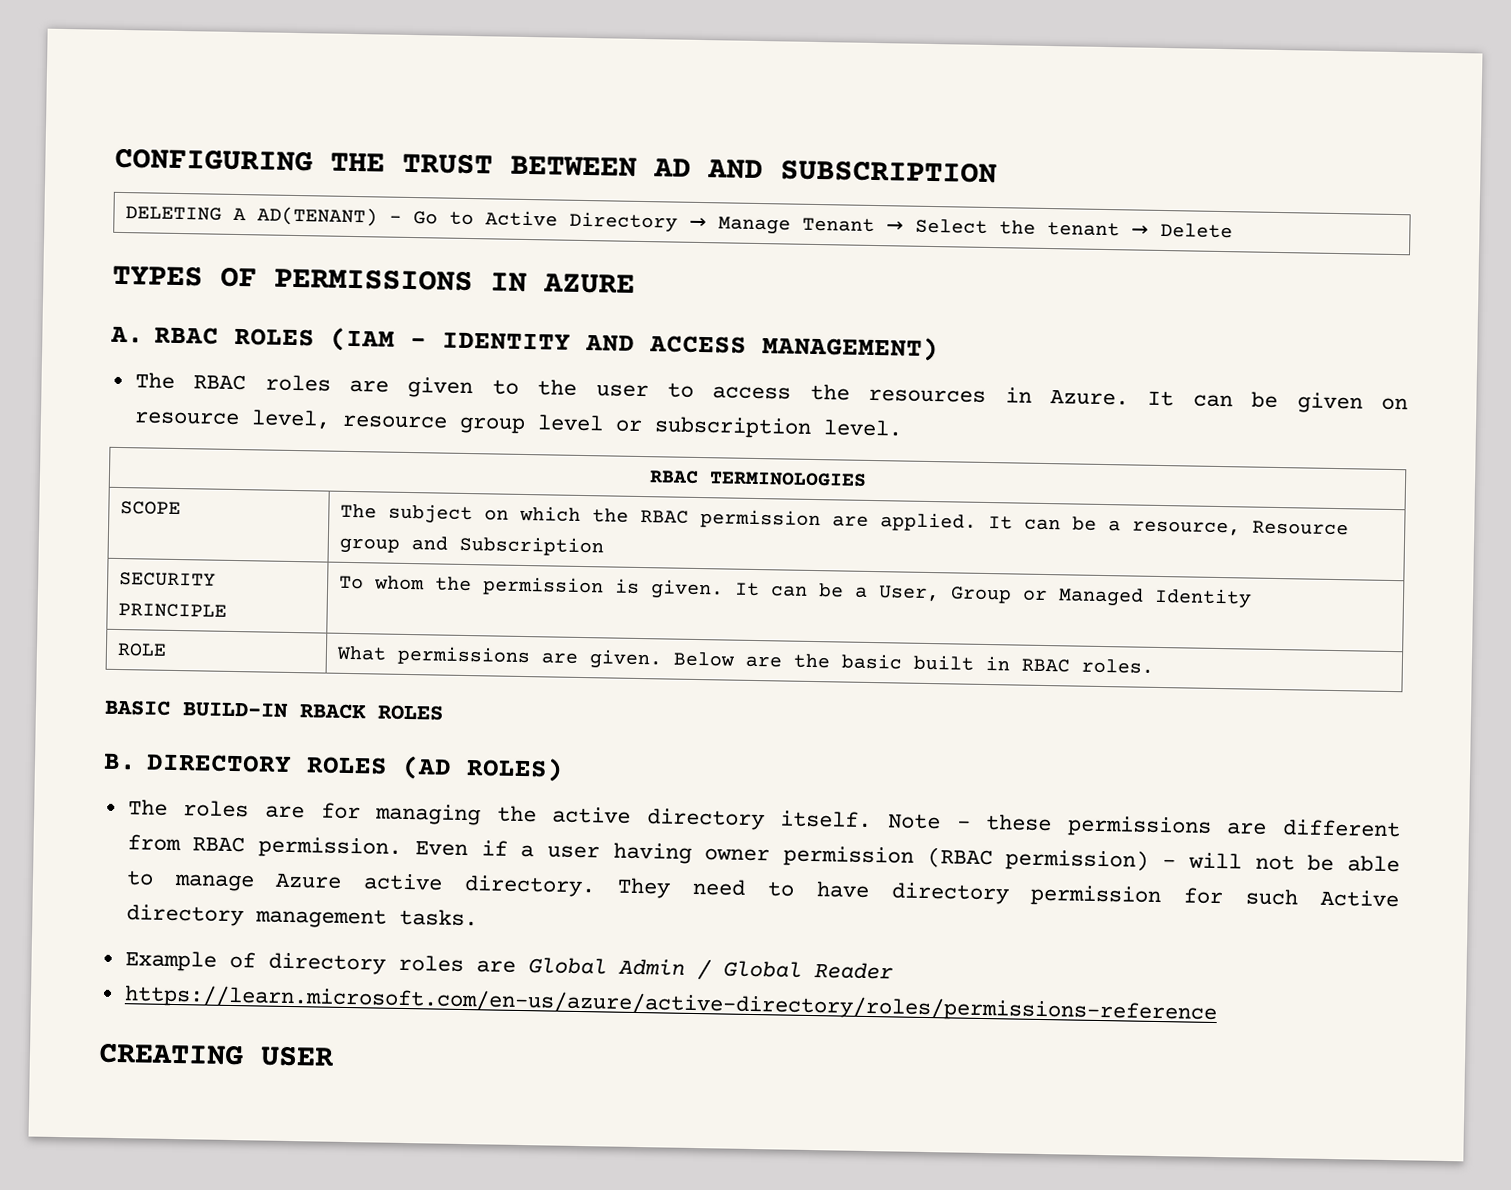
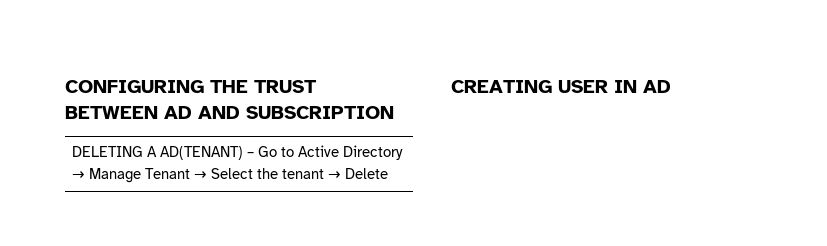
[112,265,635,294] [110,325,940,362] [134,372,1409,414] [133,409,903,439] [648,470,867,487] [119,500,181,516] [339,503,1349,536] [338,535,604,557] [118,571,216,587] [117,602,227,618] [338,575,1252,609] [116,642,167,657] [335,645,1154,674] [104,699,444,721] [103,752,565,782] [127,799,1401,838] [126,834,1400,873] [125,870,1399,908] [125,904,478,929] [124,950,894,980] [123,984,1218,1025] // TYPES OF PERMISSIONS IN AZURE // A. RBAC ROLES (IAM – IDENTITY AND ACCESS MANAGEMENT) // The RBAC roles are given to the user to access the resources in Azure. It can be given on resource level, resource group level or subscription level. // RBAC TERMINOLOGIES // SCOPE | The subject on which the RBAC permission are applied. It can be a resource, Resource group and Subscription // SECURITY PRINCIPLE | To whom the permission is given. It can be a User, Group or Managed Identity // ROLE | What permissions are given. Below are the basic built in RBAC roles. // BASIC BUILD-IN RBACK ROLES // B. DIRECTORY ROLES (AD ROLES) // The roles are for managing the active directory itself. Note – these permissions are different from RBAC permission. Even if a user having owner permission (RBAC permission) – will not be able to manage Azure active directory. They need to have directory permission for such Active directory management tasks. // Example of directory roles are Global Admin / Global Reader // https://learn.microsoft.com/en-us/azure/active-directory/roles/permissions-reference -> (388, 173) none
(334, 1056) none -> [614,80,671,93] IN AD

